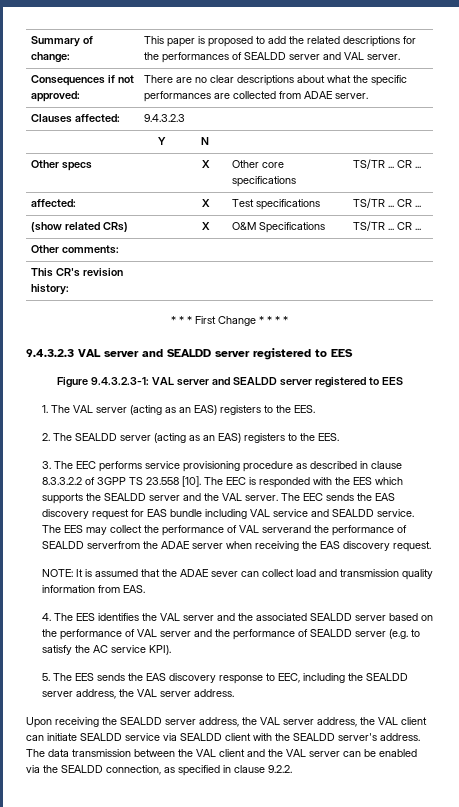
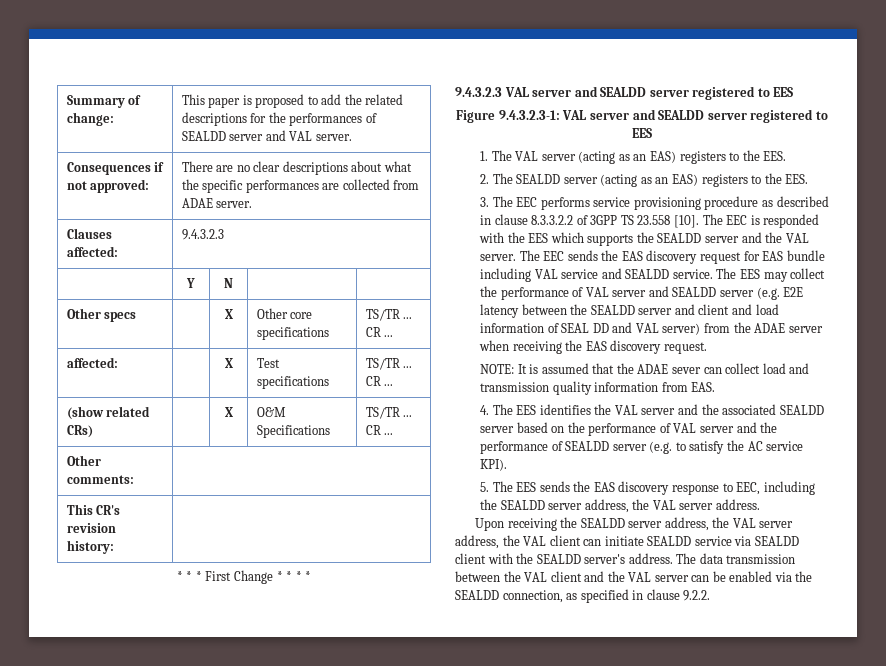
[261,525,407,536] [41,541,140,549] serverand the performance of SEALDD serverfrom -> [612,286,804,300] [480,304,779,318] [480,322,730,335] server and SEALDD server (e.g. E2E latency between the SEALDD server and client and load information of SEAL DD and VAL server) from

